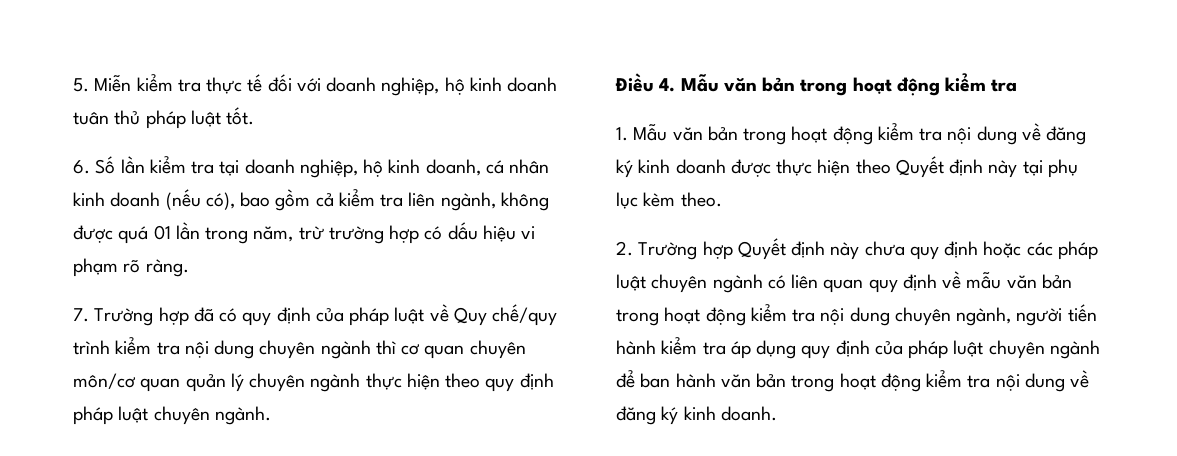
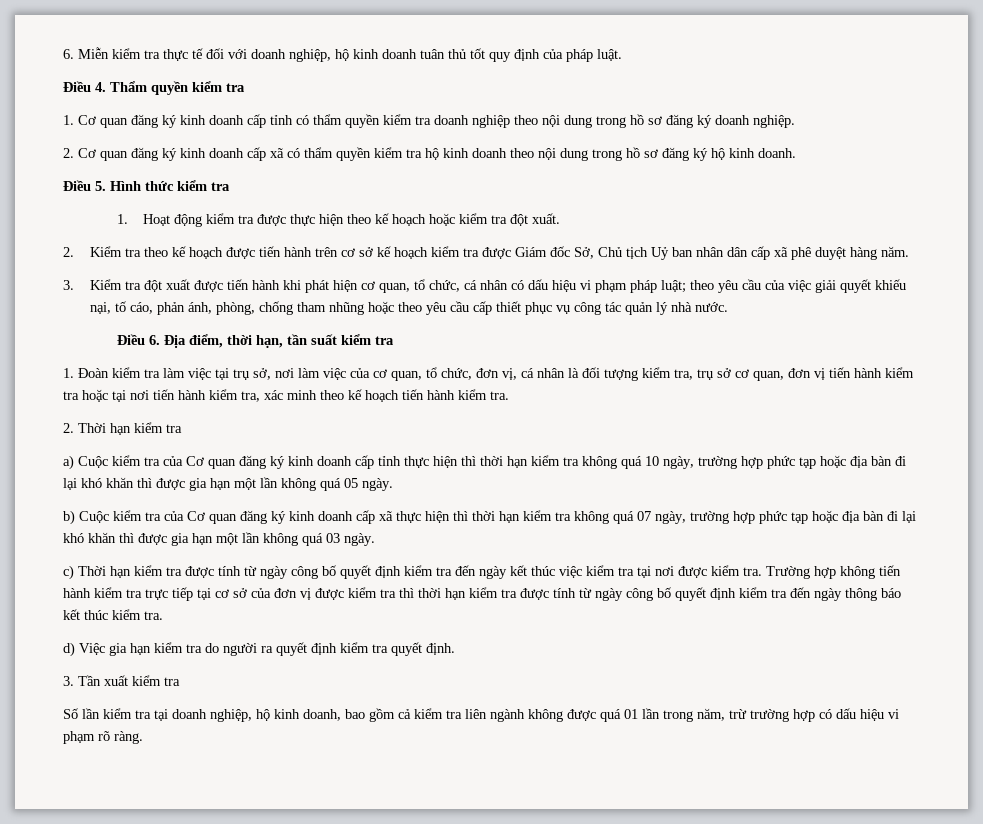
[73,78,89,92] 5. -> [63,49,74,59] 6.
[145,107,255,129] [73,160,90,174] pháp luật tốt. // 6. -> [470,48,622,62] [63,81,245,95] [63,114,795,128] [63,147,796,161] [63,180,230,191] [116,213,561,227] [63,246,909,260] [63,279,906,293] [89,301,728,315] [116,334,394,348] [63,367,914,381] [63,389,509,402] [63,422,182,435] [63,455,906,470] [63,477,393,491] [63,510,916,525] [63,532,375,546] [63,565,901,580] [63,587,901,601] [63,609,163,620] [63,642,455,657] [63,675,180,686] tốt quy định của pháp luật. // Điều 4. Thẩm quyền kiểm tra // 1. Cơ quan đăng ký kinh doanh cấp tỉnh có thẩm quyền kiểm tra doanh nghiệp theo nội dung trong hồ sơ đăng ký doanh nghiệp. // 2. Cơ quan đăng ký kinh doanh cấp xã có thẩm quyền kiểm tra hộ kinh doanh theo nội dung trong hồ sơ đăng ký hộ kinh doanh. // Điều 5. Hình thức kiểm tra // 1. Hoạt động kiểm tra được thực hiện theo kế hoạch hoặc kiểm tra đột xuất. // 2. Kiểm tra theo kế hoạch được tiến hành trên cơ sở kế hoạch kiểm tra được Giám đốc Sở, Chủ tịch Uỷ ban nhân dân cấp xã phê duyệt hàng năm. // 3. Kiểm tra đột xuất được tiến hành khi phát hiện cơ quan, tổ chức, cá nhân có dấu hiệu vi phạm pháp luật; theo yêu cầu của việc giải quyết khiếu nại, tố cáo, phản ánh, phòng, chống tham nhũng hoặc theo yêu cầu cấp thiết phục vụ công tác quản lý nhà nước. // Điều 6. Địa điểm, thời hạn, tần suất kiểm tra // 1. Đoàn kiểm tra làm việc tại trụ sở, nơi làm việc của cơ quan, tổ chức, đơn vị, cá nhân là đối tượng kiểm tra, trụ sở cơ quan, đơn vị tiến hành kiểm tra hoặc tại nơi tiến hành kiểm tra, xác minh theo kế hoạch tiến hành kiểm tra. // 2. Thời hạn kiểm tra // a) Cuộc kiểm tra của Cơ quan đăng ký kinh doanh cấp tỉnh thực hiện thì thời hạn kiểm tra không quá 10 ngày, trường hợp phức tạp hoặc địa bàn đi lại khó khăn thì được gia hạn một lần không quá 05 ngày. // b) Cuộc kiểm tra của Cơ quan đăng ký kinh doanh cấp xã thực hiện thì thời hạn kiểm tra không quá 07 ngày, trường hợp phức tạp hoặc địa bàn đi lại khó khăn thì được gia hạn một lần không quá 03 ngày. // c) Thời hạn kiểm tra được tính từ ngày công bố quyết định kiểm tra đến ngày kết thúc việc kiểm tra tại nơi được kiểm tra. Trường hợp không tiến hành kiểm tra trực tiếp tại cơ sở của đơn vị được kiểm tra thì thời hạn kiểm tra được tính từ ngày công bố quyết định kiểm tra đến ngày thông báo kết thúc kiểm tra. // d) Việc gia hạn kiểm tra do người ra quyết định kiểm tra quyết định. // 3. Tần xuất kiểm tra //
[485,159,550,174] [73,189,235,210] cá nhân kinh doanh (nếu có), -> (341, 715) none
[440,192,496,211] ngành, -> [490,709,525,722] ngành
[73,304,558,326] [73,337,526,359] [73,373,554,392] [73,406,271,425] [615,73,1018,96] [616,123,1087,145] [616,156,1078,178] [616,192,722,209] [616,238,1098,260] [616,271,1072,293] [616,304,1097,326] [616,337,1100,359] [616,370,1090,392] [616,406,777,425] // 7. Trường hợp đã có quy định của pháp luật về Quy chế/quy trình kiểm tra nội dung chuyên ngành thì cơ quan chuyên môn/cơ quan quản lý chuyên ngành thực hiện theo quy định pháp luật chuyên ngành. // Điều 4. Mẫu văn bản trong hoạt động kiểm tra // 1. Mẫu văn bản trong hoạt động kiểm tra nội dung về đăng ký kinh doanh được thực hiện theo Quyết định này tại phụ lục kèm theo. // 2. Trường hợp Quyết định này chưa quy định hoặc các pháp luật chuyên ngành có liên quan quy định về mẫu văn bản trong hoạt động kiểm tra nội dung chuyên ngành, người tiến hành kiểm tra áp dụng quy định của pháp luật chuyên ngành để ban hành văn bản trong hoạt động kiểm tra nội dung về đăng ký kinh doanh. -> (143, 737) none

